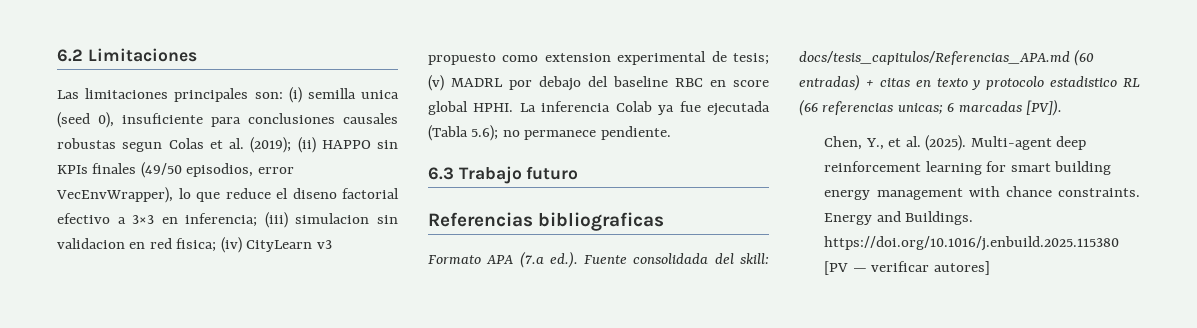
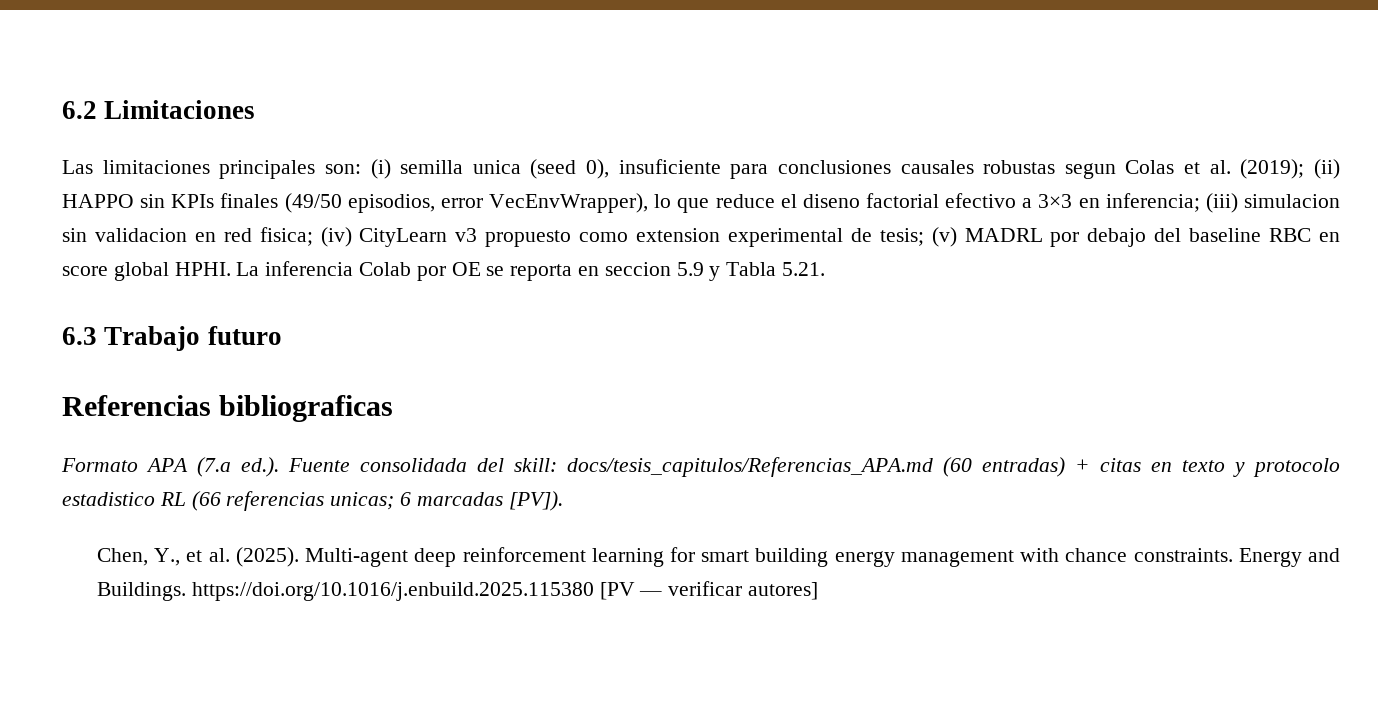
[658,101,770,116] [428,125,671,141] ya fue ejecutada (Tabla 5.6); no permanece pendiente. -> [416,262,826,281] por OE se reporta en seccion 5.9 y Tabla 5.21.

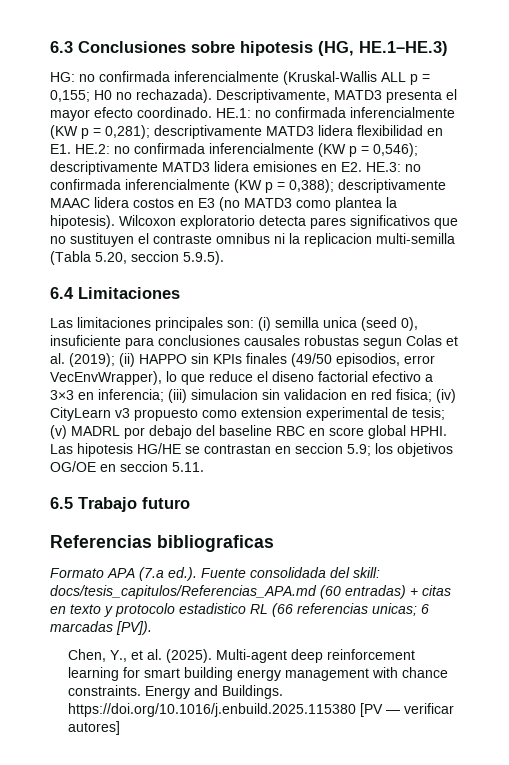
[62,101,97,119] 6.2 -> [50,41,448,56] [50,71,430,85] [50,89,457,103] [50,107,455,121] [50,125,443,139] [50,143,418,157] [50,161,421,175] [50,179,446,193] [50,197,397,211] [50,215,458,229] [50,233,455,247] [50,251,224,265] [50,287,74,299] 6.3 Conclusiones sobre hipotesis (HG, HE.1–HE.3) // HG: no confirmada inferencialmente (Kruskal-Wallis ALL p = 0,155; H0 no rechazada). Descriptivamente, MATD3 presenta el mayor efecto coordinado. HE.1: no confirmada inferencialmente (KW p = 0,281); descriptivamente MATD3 lidera flexibilidad en E1. HE.2: no confirmada inferencialmente (KW p = 0,546); descriptivamente MATD3 lidera emisiones en E2. HE.3: no confirmada inferencialmente (KW p = 0,388); descriptivamente MAAC lidera costos en E3 (no MATD3 como plantea la hipotesis). Wilcoxon exploratorio detecta pares significativos que no sustituyen el contraste omnibus ni la replicacion multi-semilla (Tabla 5.20, seccion 5.9.5). // 6.4
[236,261,826,281] [62,327,97,345] La inferencia Colab por OE se reporta en seccion 5.9 y Tabla 5.21. // 6.3 -> [50,443,453,457] [50,461,204,472] [50,497,73,509] Las hipotesis HG/HE se contrastan en seccion 5.9; los objetivos OG/OE en seccion 5.11. // 6.5

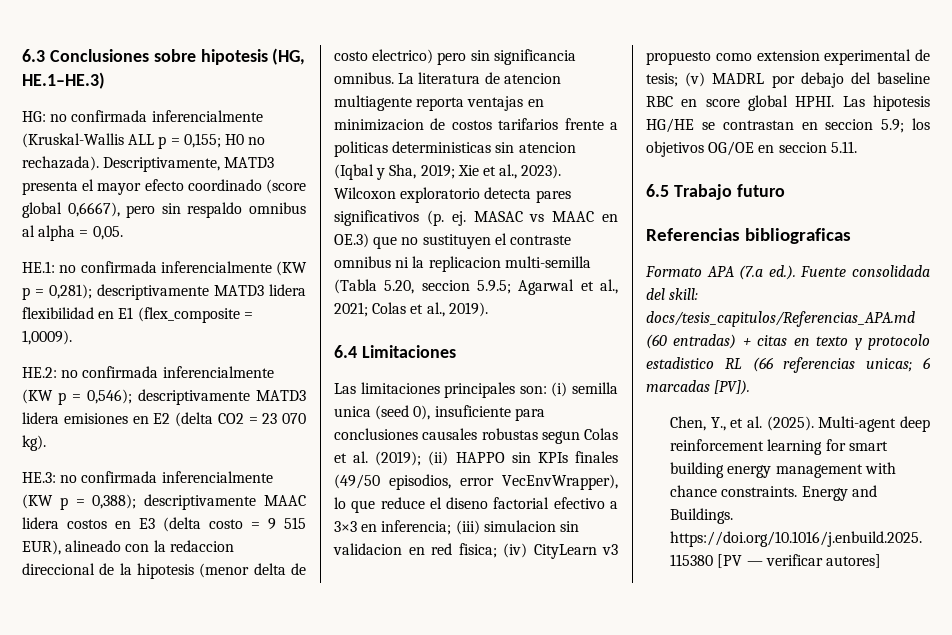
[137,107,212,118] coordinado. -> [187,179,306,194] [22,202,306,218] [22,225,123,241] coordinado (score global 0,6667), pero sin respaldo omnibus al alpha = 0,05. //
[50,144,71,154] E1. -> [118,307,253,323] [22,330,72,345] E1 (flex_composite = 1,0009). //
[341,162,362,172] E2. -> [153,412,306,427] [22,435,46,451] E2 (delta CO2 = 23 070 kg). //
[219,197,397,211] [50,215,115,229] (no MATD3 como plantea la hipotesis). -> [163,517,306,532] [22,540,234,555] [22,563,306,579] [334,49,576,65] [334,72,561,84] [334,95,544,111] [334,118,618,131] [334,141,576,157] [334,164,562,180] (delta costo = 9 515 EUR), alineado con la redaccion direccional de la hipotesis (menor delta de costo electrico) pero sin significancia omnibus. La literatura de atencion multiagente reporta ventajas en minimizacion de costos tarifarios frente a politicas deterministicas sin atencion (Iqbal y Sha, 2019; Xie et al., 2023).
(430, 222) none -> [426,210,618,226] [334,233,369,248] (p. ej. MASAC vs MAAC en OE.3)
[183,251,224,265] 5.9.5). -> [477,279,618,295] [334,302,488,317] 5.9.5; Agarwal et al., 2021; Colas et al., 2019).

